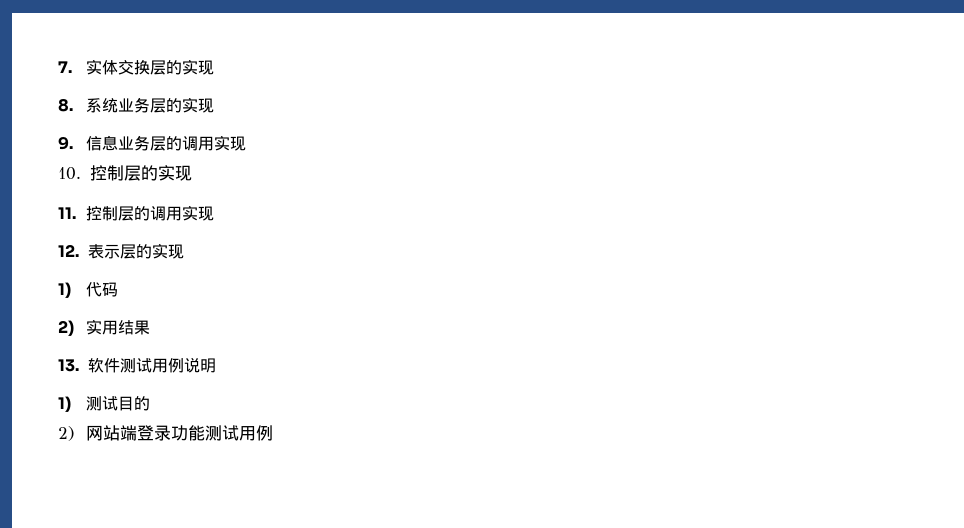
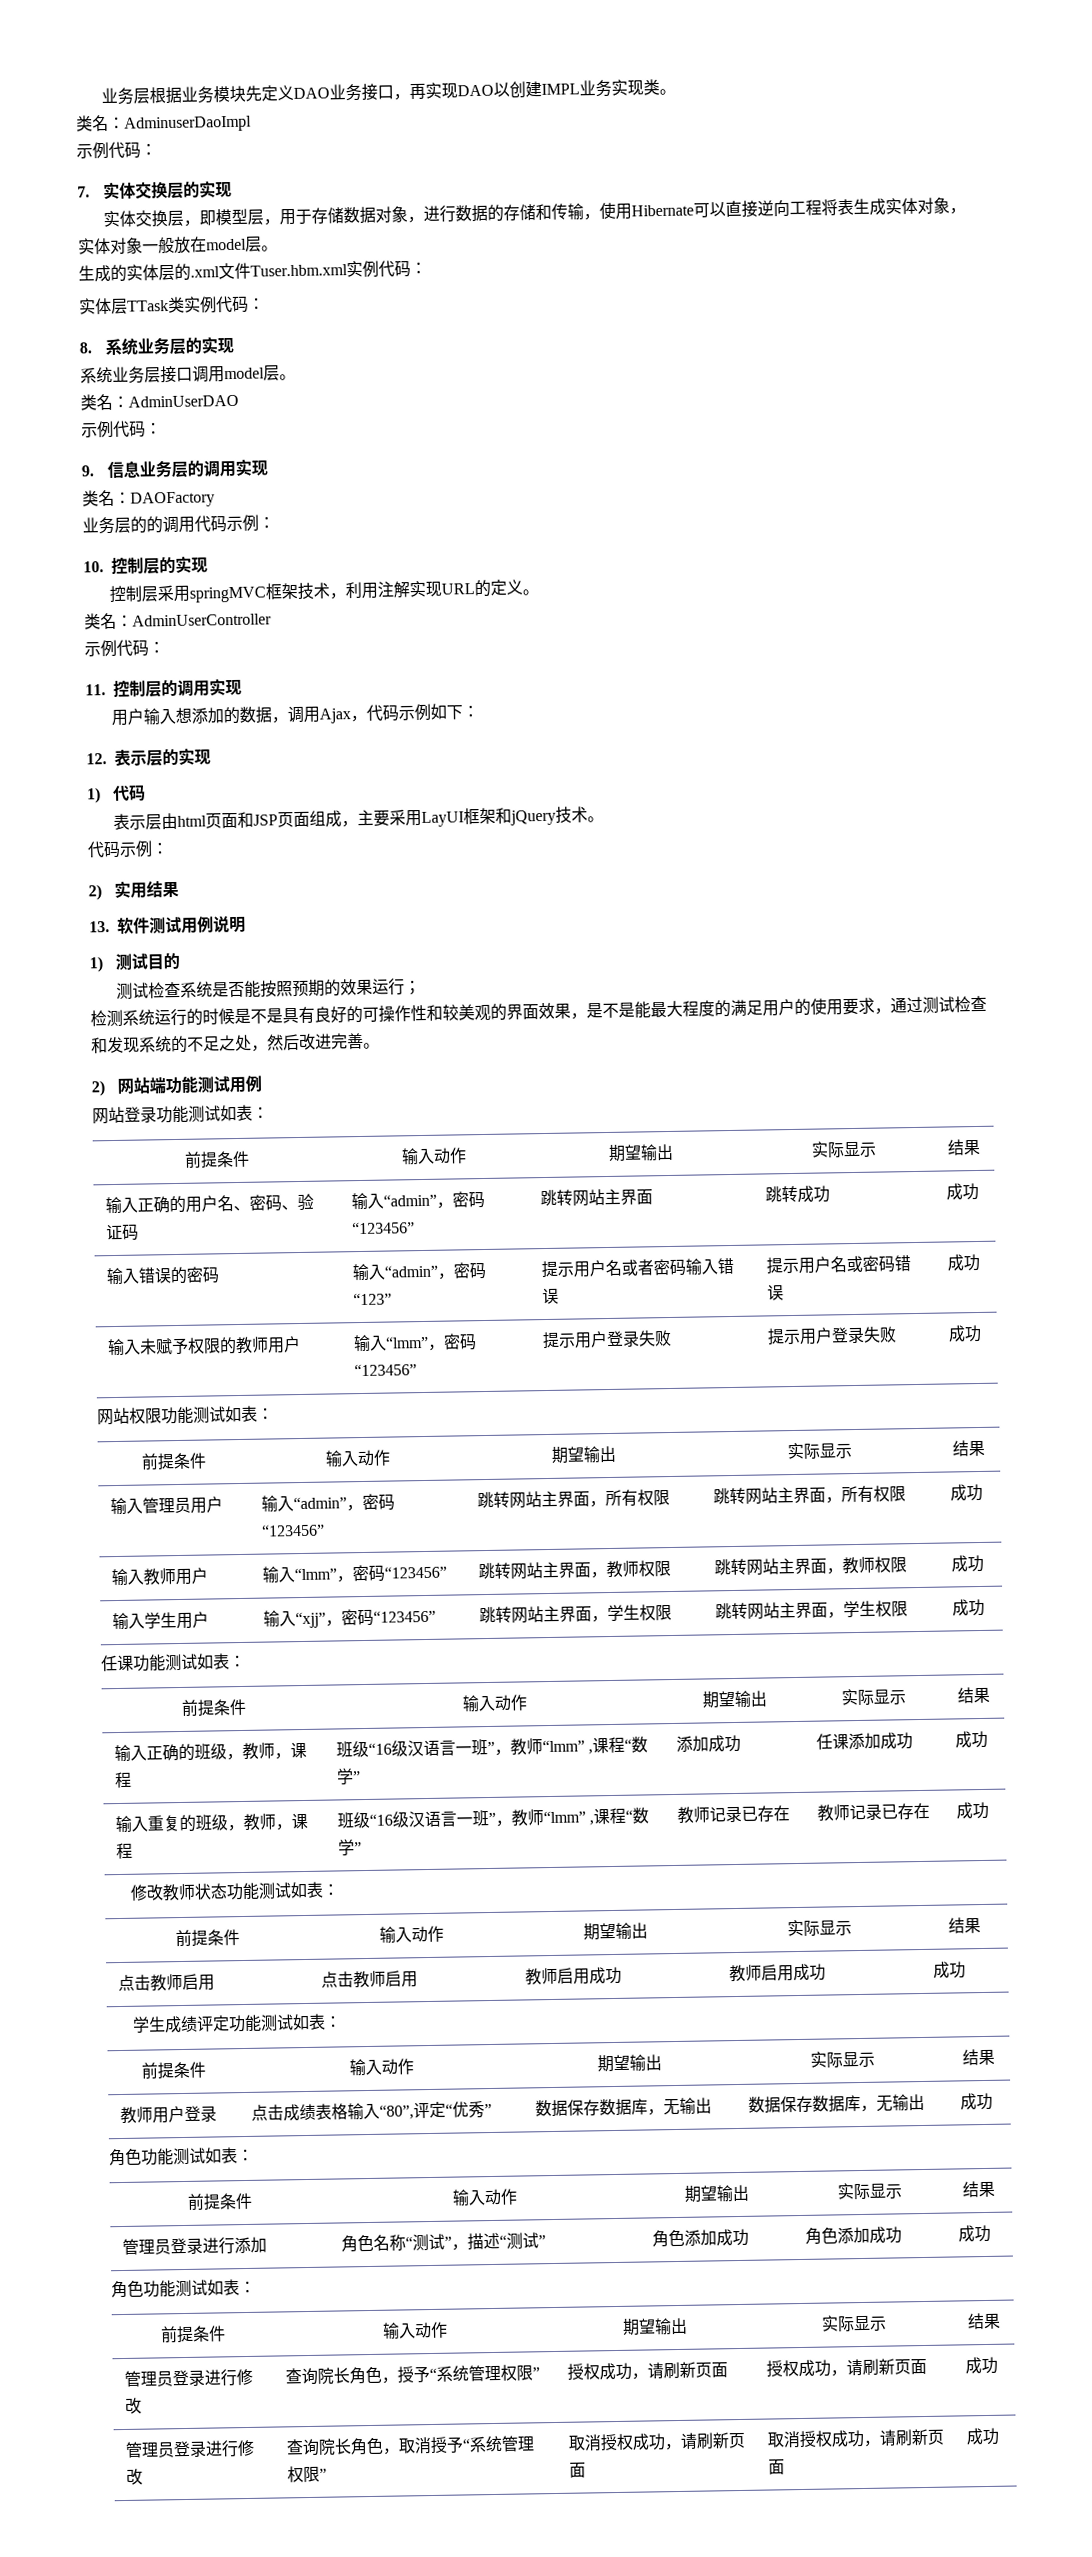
(58, 67) none -> [100,78,676,105] [76,114,252,133] [76,141,157,160] 业务层根据业务模块先定义DAO业务接口，再实现DAO以创建IMPL业务实现类。 // 类名：AdminuserDaoImpl // 示例代码： //
(214, 67) none -> [102,197,966,228] [78,236,278,255] [78,260,427,283] [79,295,265,315] // 实体交换层，即模型层，用于存储数据对象，进行数据的存储和传输，使用Hibernate可以直接逆向工程将表生成实体对象，实体对象一般放在model层。 // 生成的实体层的.xml文件Tuser.hbm.xml实例代码： // 实体层TTask类实例代码：
(214, 105) none -> [80,365,296,384] [80,393,239,411] [81,420,162,439] // 系统业务层接口调用model层。 // 类名：AdminUserDAO // 示例代码：
[58,165,192,181] 10.控制层的实现 -> [82,489,215,508] [82,514,275,535] [83,555,208,575] [108,579,539,604] [84,612,272,630] [84,639,165,658] 类名：DAOFactory // 业务层的的调用代码示例： // 10.控制层的实现 // 控制层采用springMVC框架技术，利用注解实现URL的定义。 // 类名：AdminUserController // 示例代码：
(214, 213) none -> [110,703,479,726] // 用户输入想添加的数据，调用Ajax，代码示例如下：
(118, 289) none -> [112,806,604,830] [87,840,169,859] // 表示层由html页面和JSP页面组成，主要采用LayUI框架和jQuery技术。 // 代码示例：
[58,425,273,441] 2)网站端登录功能测试用例 -> [115,978,421,1000] [90,995,987,1028] [91,1032,380,1054] [91,1075,263,1097] [92,1104,269,1125] [183,1150,250,1169] [401,1147,467,1165] [608,1143,674,1162] [811,1141,877,1159] [947,1139,981,1156] [104,1193,314,1214] [105,1223,139,1241] [350,1190,485,1210] [351,1221,415,1235] [539,1188,653,1207] [764,1185,830,1203] [945,1182,979,1201] [105,1266,220,1285] [351,1261,486,1281] [352,1292,392,1306] [540,1257,734,1279] [541,1287,559,1305] [765,1255,911,1275] [766,1284,784,1301] [946,1253,980,1272] [106,1336,301,1356] [352,1333,477,1352] [353,1363,417,1377] [541,1329,672,1350] [766,1326,897,1346] [947,1324,982,1343] [97,1405,274,1426] [141,1452,207,1471] [324,1449,391,1467] [550,1445,616,1464] [787,1442,852,1460] [952,1440,985,1457] [109,1496,223,1515] [260,1493,395,1512] [260,1523,325,1537] [476,1489,670,1509] [712,1485,906,1505] [949,1483,983,1502] [110,1567,208,1586] [261,1564,447,1583] [477,1560,671,1580] [713,1556,907,1576] [950,1554,984,1573] [111,1611,209,1630] [262,1608,436,1629] [478,1604,672,1624] [714,1600,908,1620] [951,1598,985,1617] [101,1653,246,1672] [180,1698,247,1717] [461,1694,528,1712] [701,1690,767,1709] [841,1688,906,1706] [956,1687,990,1704] [113,1741,307,1762] [113,1771,132,1789] [335,1736,649,1758] [335,1768,361,1785] [675,1734,741,1753] [815,1732,913,1750] [954,1730,988,1749] [114,1812,308,1833] [115,1842,133,1860] [336,1807,650,1829] [337,1839,362,1856] [676,1805,790,1824] [816,1802,930,1822] [955,1801,989,1820] [129,1881,339,1902] [175,1929,240,1948] [378,1925,444,1943] [582,1922,648,1941] [786,1919,852,1937] [947,1917,981,1934] [117,1973,215,1992] [320,1970,418,1989] [524,1966,622,1986] [728,1963,826,1983] [932,1961,966,1979] [131,2013,342,2034] [141,2061,206,2080] [348,2058,414,2076] [597,2054,662,2073] [809,2051,875,2069] [962,2049,995,2066] [119,2105,217,2125] [250,2101,492,2122] [534,2097,712,2118] [747,2093,925,2114] [959,2092,993,2111] [109,2147,254,2167] [187,2192,253,2211] [452,2188,518,2206] [684,2184,749,2203] [837,2182,902,2201] [962,2181,995,2198] [121,2236,267,2256] [340,2232,546,2253] [651,2228,749,2248] [804,2226,902,2245] [957,2224,991,2243] [111,2279,256,2299] [160,2325,226,2344] [381,2321,448,2339] [622,2317,688,2336] [821,2315,887,2333] [966,2313,1001,2330] [123,2368,253,2387] [124,2397,142,2414] [284,2364,540,2386] [566,2361,728,2381] [765,2358,927,2378] [964,2356,998,2375] [124,2439,255,2458] [125,2468,143,2485] [285,2435,535,2457] [286,2465,327,2483] [567,2432,746,2452] [568,2462,586,2478] [766,2428,944,2449] [767,2459,785,2475] [965,2427,999,2446] 测试检查系统是否能按照预期的效果运行； // 检测系统运行的时候是不是具有良好的可操作性和较美观的界面效果，是不是能最大程度的满足用户的使用要求，通过测试检查和发现系统的不足之处，然后改进完善。 // 2)网站端功能测试用例 // 网站登录功能测试如表： // 前提条件 | 输入动作 | 期望输出 | 实际显示 | 结果 // 输入正确的用户名、密码、验证码 | 输入“admin”，密码“123456” | 跳转网站主界面 | 跳转成功 | 成功 // 输入错误的密码 | 输入“admin”，密码“123” | 提示用户名或者密码输入错误 | 提示用户名或密码错误 | 成功 // 输入未赋予权限的教师用户 | 输入“lmm”，密码“123456” | 提示用户登录失败 | 提示用户登录失败 | 成功 // 网站权限功能测试如表： // 前提条件 | 输入动作 | 期望输出 | 实际显示 | 结果 // 输入管理员用户 | 输入“admin”，密码“123456” | 跳转网站主界面，所有权限 | 跳转网站主界面，所有权限 | 成功 // 输入教师用户 | 输入“lmm”，密码“123456” | 跳转网站主界面，教师权限 | 跳转网站主界面，教师权限 | 成功 // 输入学生用户 | 输入“xjj”，密码“123456” | 跳转网站主界面，学生权限 | 跳转网站主界面，学生权限 | 成功 // 任课功能测试如表： // 前提条件 | 输入动作 | 期望输出 | 实际显示 | 结果 // 输入正确的班级，教师，课程 | 班级“16级汉语言一班”，教师“lmm” ,课程“数学” | 添加成功 | 任课添加成功 | 成功 // 输入重复的班级，教师，课程 | 班级“16级汉语言一班”，教师“lmm” ,课程“数学” | 教师记录已存在 | 教师记录已存在 | 成功 // 修改教师状态功能测试如表： // 前提条件 | 输入动作 | 期望输出 | 实际显示 | 结果 // 点击教师启用 | 点击教师启用 | 教师启用成功 | 教师启用成功 | 成功 // 学生成绩评定功能测试如表： // 前提条件 | 输入动作 | 期望输出 | 实际显示 | 结果 // 教师用户登录 | 点击成绩表格输入“80”,评定“优秀” | 数据保存数据库，无输出 | 数据保存数据库，无输出 | 成功 // 角色功能测试如表： // 前提条件 | 输入动作 | 期望输出 | 实际显示 | 结果 // 管理员登录进行添加 | 角色名称“测试”，描述“测试” | 角色添加成功 | 角色添加成功 | 成功 // 角色功能测试如表： // 前提条件 | 输入动作 | 期望输出 | 实际显示 | 结果 // 管理员登录进行修改 | 查询院长角色，授予“系统管理权限” | 授权成功，请刷新页面 | 授权成功，请刷新页面 | 成功 // 管理员登录进行修改 | 查询院长角色，取消授予“系统管理权限” | 取消授权成功，请刷新页面 | 取消授权成功，请刷新页面 | 成功

